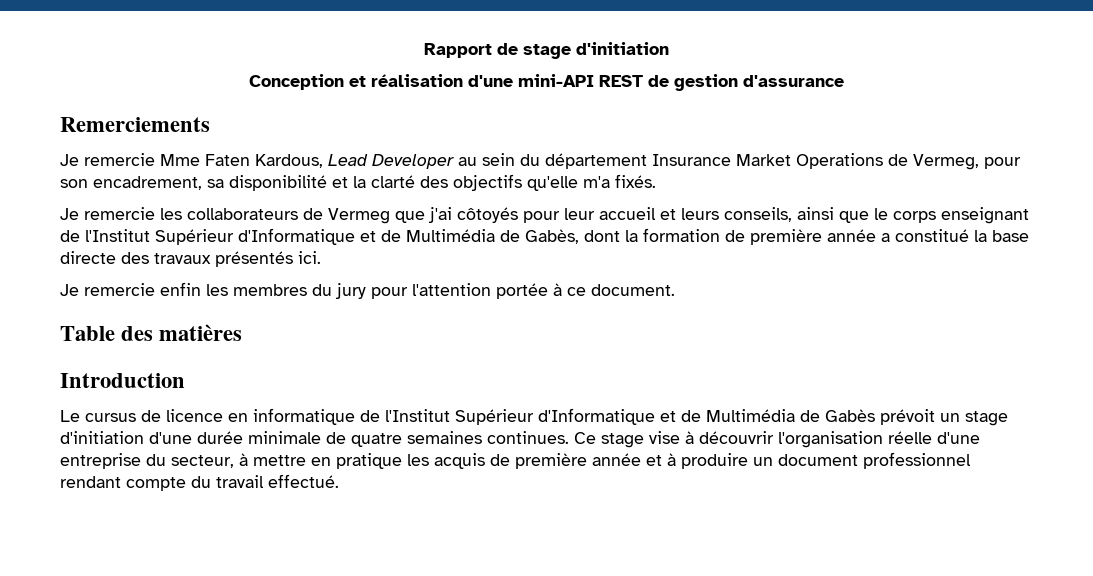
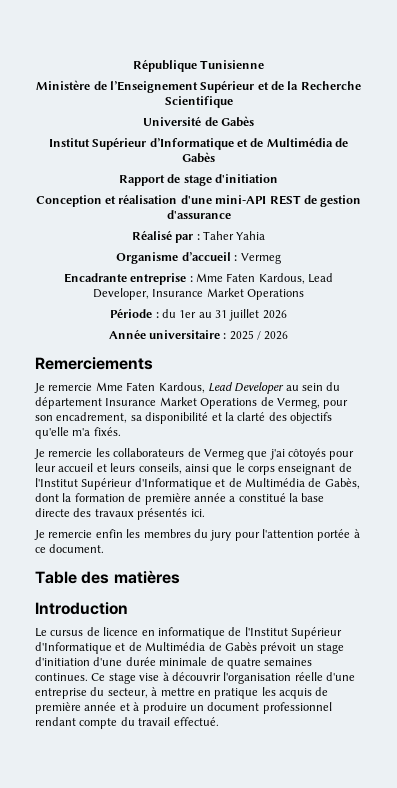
(424, 50) none -> [132,60,265,72] [36,80,361,93] [164,96,233,108] [143,116,254,127] [48,138,349,150] [182,152,215,163] République Tunisienne // Ministère de l’Enseignement Supérieur et de la Recherche Scientifique // Université de Gabès // Institut Supérieur d’Informatique et de Multimédia de Gabès //
(844, 81) none -> [131,231,266,243] [116,252,281,264] [63,273,334,285] [92,288,305,300] [110,309,287,321] [108,330,289,340] // Réalisé par : Taher Yahia // Organisme d’accueil : Vermeg // Encadrante entreprise : Mme Faten Kardous, Lead Developer, Insurance Market Operations // Période : du 1er au 31 juillet 2026 // Année universitaire : 2025 / 2026

